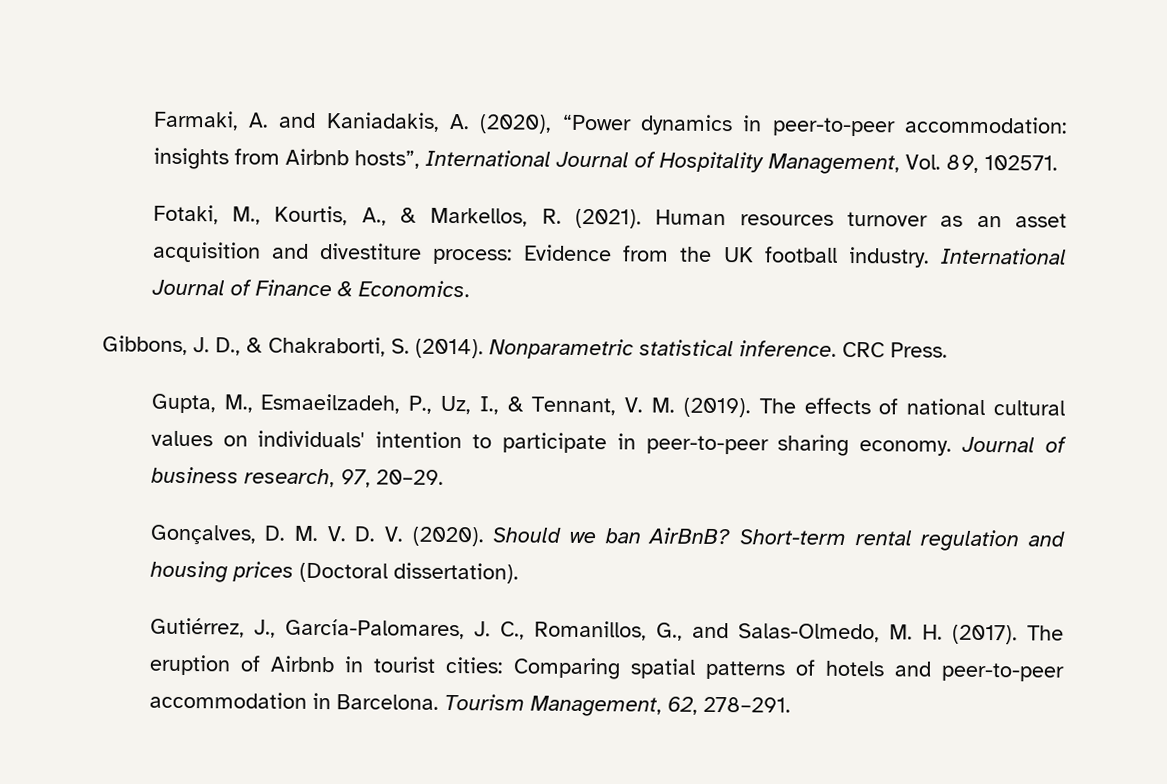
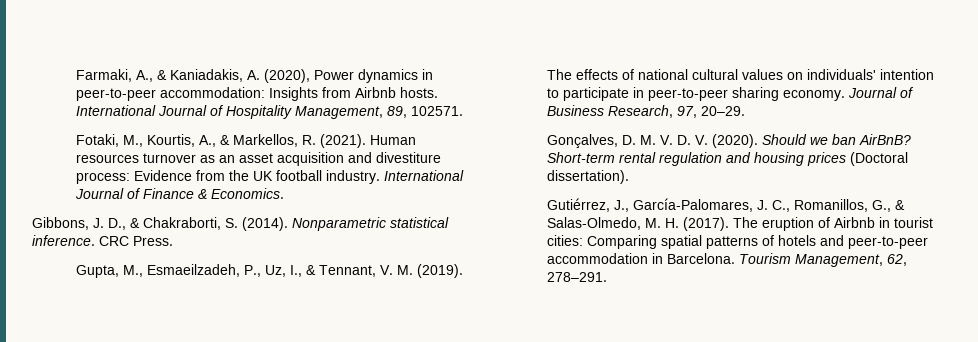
[248,112,317,128] A. and -> [136,70,168,82] A., &
[561,114,632,131] “Power -> [314,70,355,80] Power
[152,147,229,170] insights -> [269,87,319,101] Insights
[353,150,420,169] hosts”, -> [400,87,439,98] hosts.
[904,154,941,170] Vol. -> (384, 112) none
[150,466,335,488] business research, -> [547,105,674,118] Business Research,
[691,622,729,639] and -> [895,200,906,210] &

